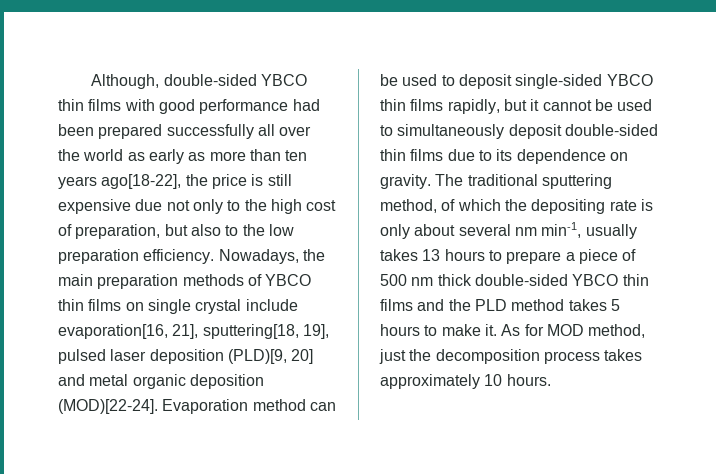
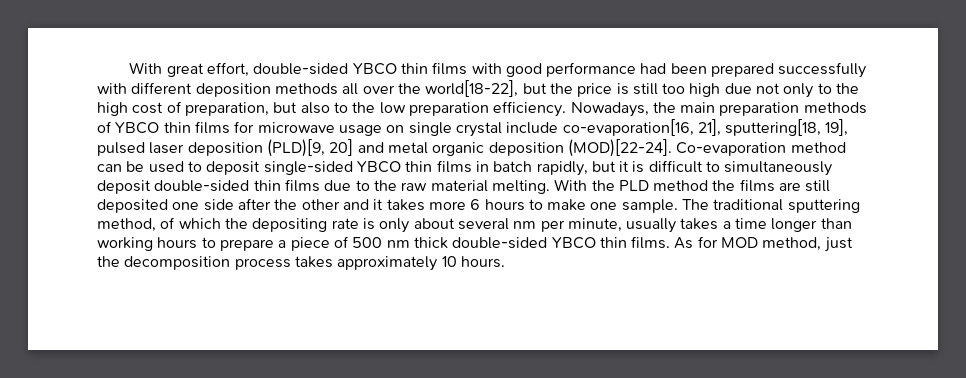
[91,74,160,89] Although, -> [129,62,249,77] With great effort,
[257,124,312,136] [58,149,308,164] [58,174,182,189] all over the world as early as more than ten years ago[18-22], -> [97,80,547,97] with different deposition methods all over the world[18-22], but
[58,199,131,214] expensive -> [662,83,721,97] too high
(122, 305) none -> [234,121,382,136] for microwave usage
[58,324,168,339] evaporation[16, -> [562,119,694,136] co-evaporation[16,
[162,399,249,414] Evaporation -> [676,142,787,156] Co-evaporation
(444, 105) none -> [475,161,533,172] in batch
[542,99,653,111] cannot be used -> [632,160,703,173] is difficult
[496,149,628,164] [380,174,431,189] its dependence on gravity. -> [373,179,831,194] [97,198,678,213] the raw material melting. With the PLD method the films are still deposited one side after the other and it takes more 6 hours to make one sample.
[541,222,637,239] [380,249,441,261] min-1, usually takes 13 -> [540,218,852,233] [97,237,153,251] per minute, usually takes a time longer than working
[380,299,620,311] [380,324,497,336] films and the PLD method takes 5 hours to make it. -> [631,236,671,249] films.

